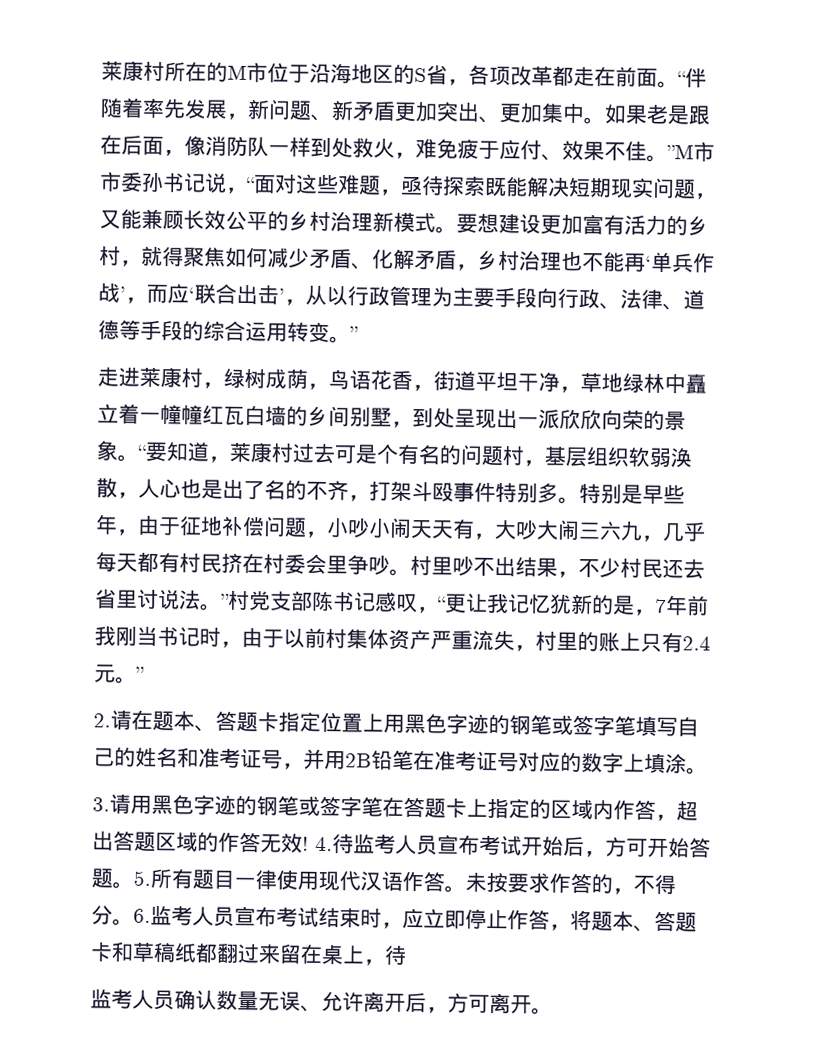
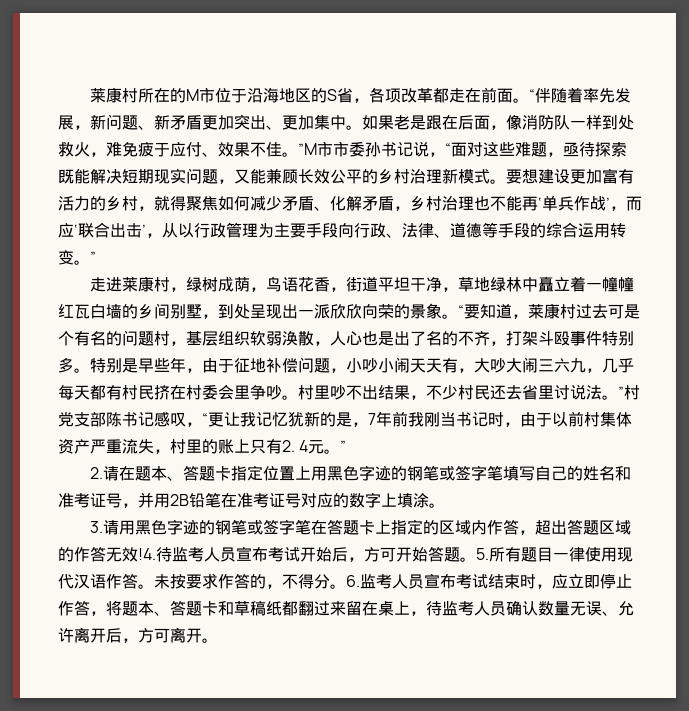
[682,636,711,651] 2.4 -> [282,440,309,452] 2. 4
[302,836,333,852] ! 4. -> [138,548,156,560] !4.
(407, 954) // -> (442, 608) none

